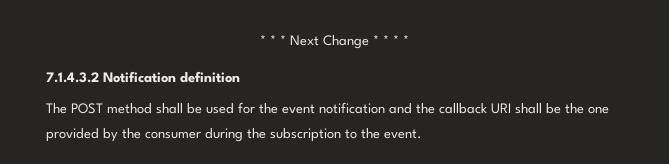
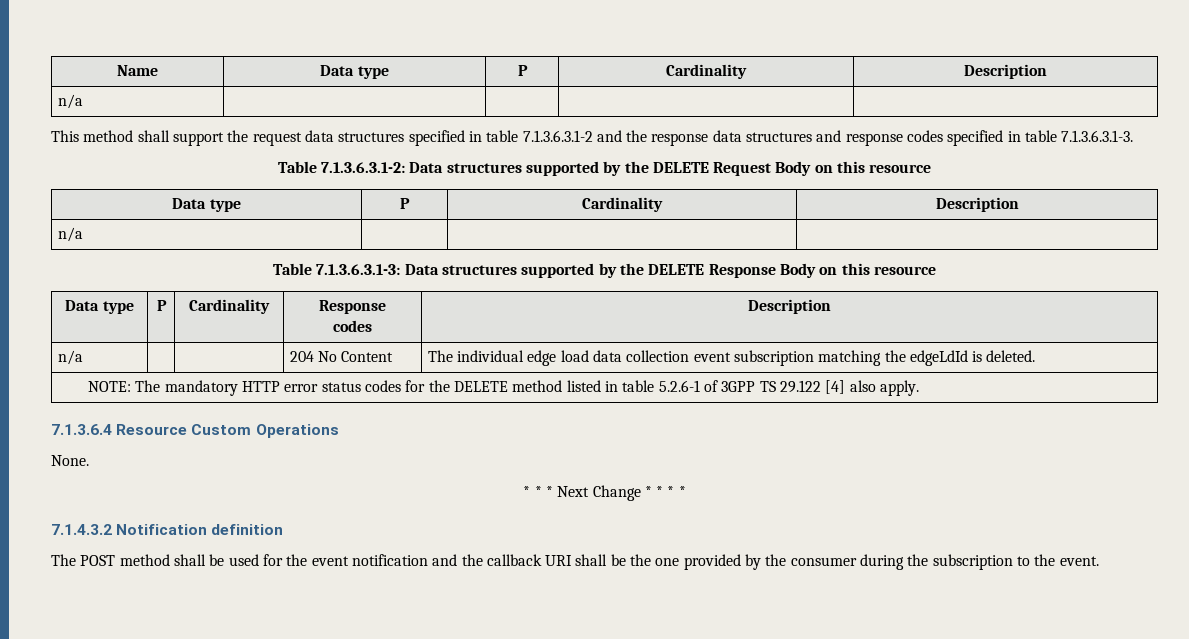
(260, 40) none -> [117,65,158,76] [320,65,389,79] [517,65,528,76] [666,64,747,79] [964,64,1047,79] [57,94,83,109] [51,130,1134,146] [277,161,932,176] [172,198,241,212] [400,198,410,209] [582,197,663,212] [935,197,1019,212] [57,227,83,242] [273,263,936,278] [65,300,134,314] [156,300,167,311] [189,299,270,314] [319,300,386,314] [333,320,372,332] [748,299,831,314] [57,350,83,365] [289,351,394,362] [427,350,1036,366] [88,380,919,396] [51,424,339,438] [51,455,89,466] Name | Data type | P | Cardinality | Description // n/a | | | | // This method shall support the request data structures specified in table 7.1.3.6.3.1-2 and the response data structures and response codes specified in table 7.1.3.6.3.1-3. // Table 7.1.3.6.3.1-2: Data structures supported by the DELETE Request Body on this resource // Data type | P | Cardinality | Description // n/a | | | // Table 7.1.3.6.3.1-3: Data structures supported by the DELETE Response Body on this resource // Data type | P | Cardinality | Response // codes | Description // n/a | | | 204 No Content | The individual edge load data collection event subscription matching the edgeLdId is deleted. // NOTE: The mandatory HTTP error status codes for the DELETE method listed in table 5.2.6-1 of 3GPP TS 29.122 [4] also apply. // 7.1.3.6.4 Resource Custom Operations // None. //

